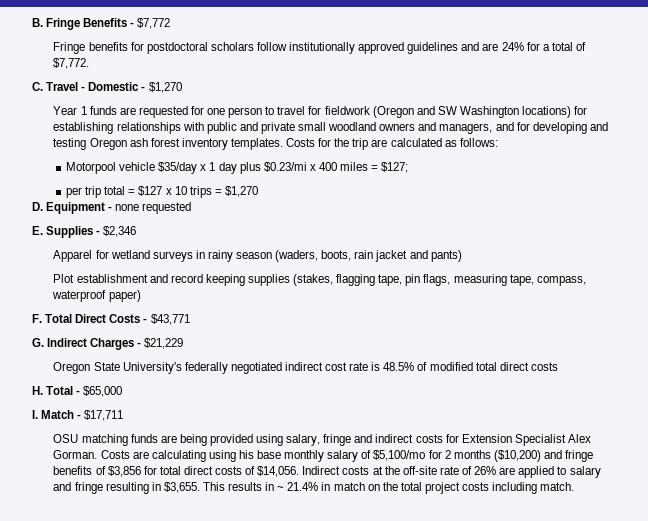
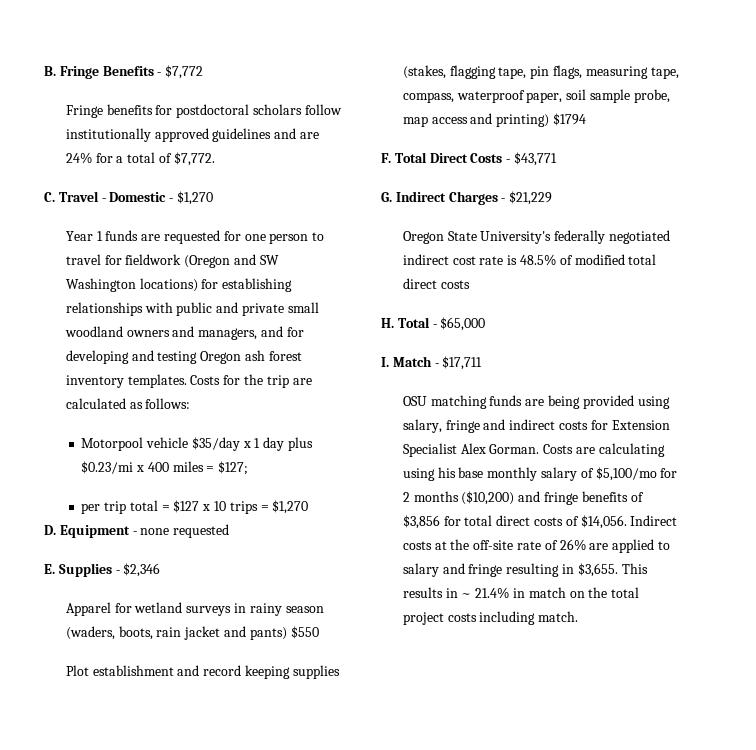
(462, 256) none -> [290,626,319,639] $550
[108,290,141,302] paper) -> [526,89,670,103] [402,113,586,127] paper, soil sample probe, map access and printing) $1794

